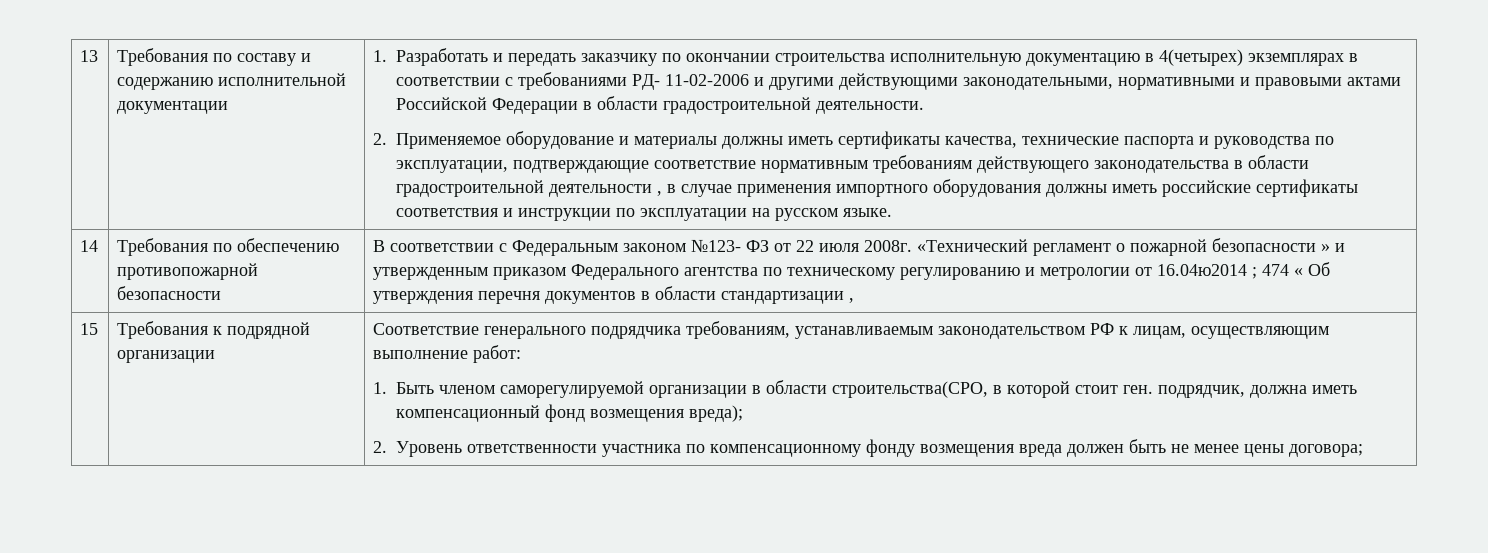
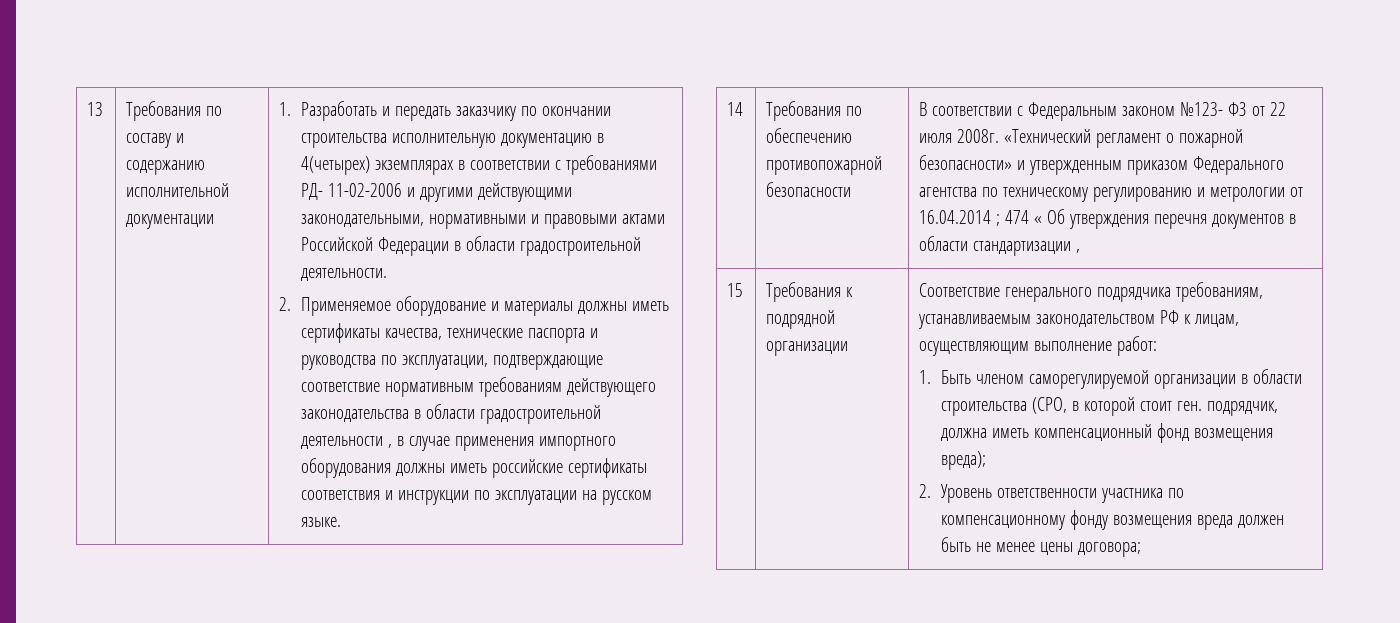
[1212,238,1331,252] безопасности » -> [919,155,1013,170] безопасности»
[1157,264,1248,276] 16.04ю2014 -> [919,210,992,224] 16.04.2014
[832,381,989,398] строительства(СРО, -> [940,397,1067,416] строительства (СРО,

